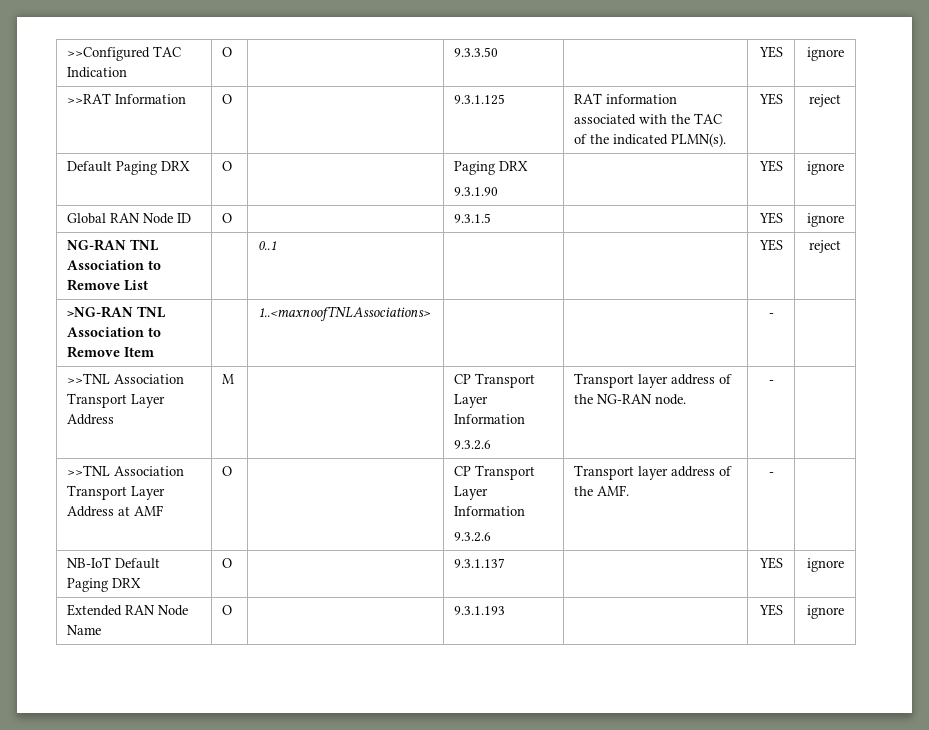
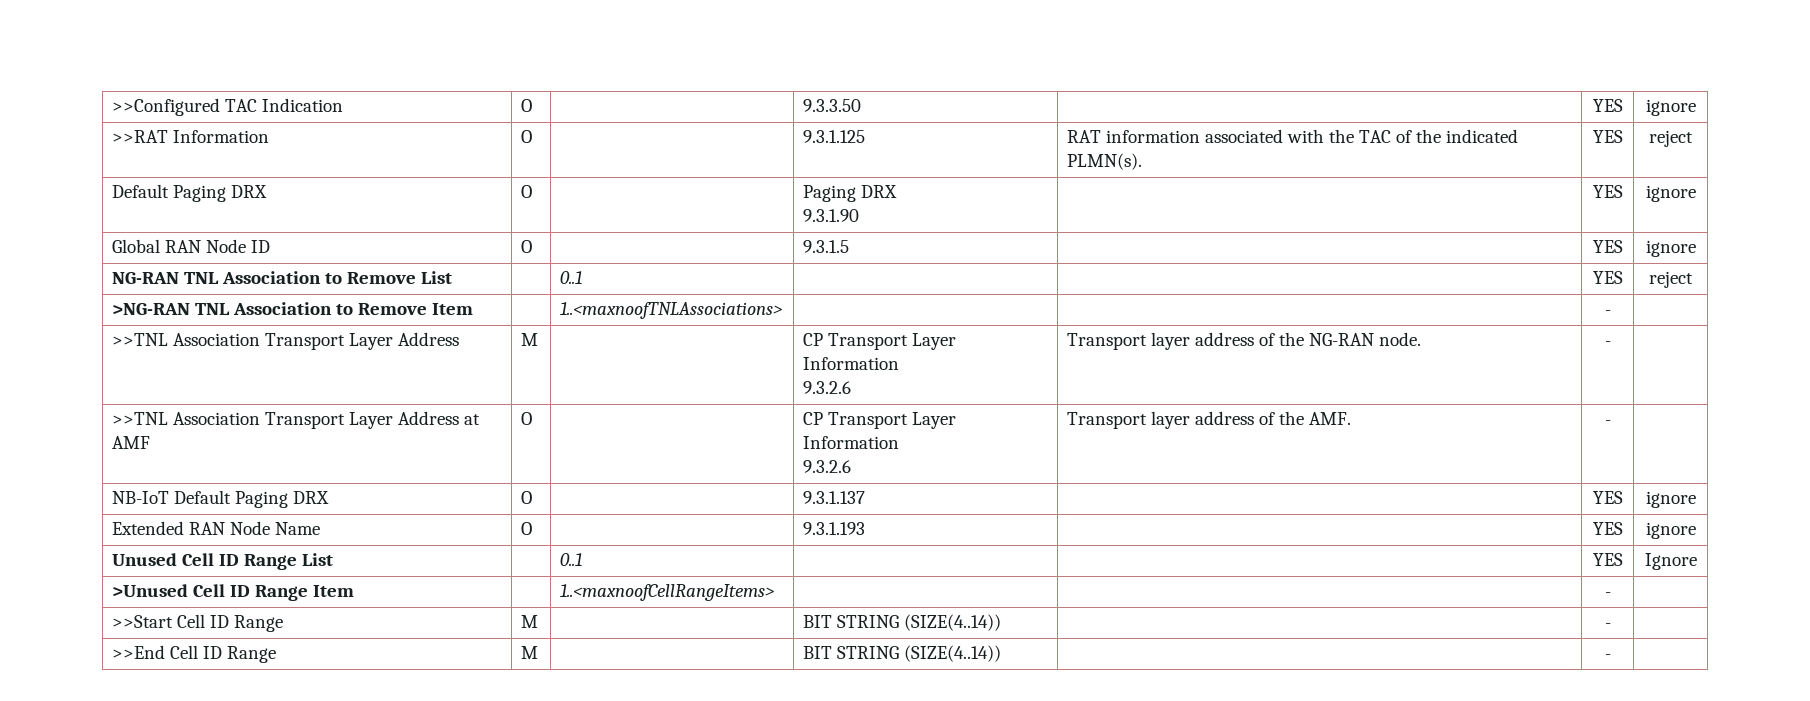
(844, 612) none -> [112,553,334,570] [560,553,583,566] [1592,553,1623,566] [1644,553,1697,570] [112,584,355,601] [560,584,775,601] [1604,592,1611,597] [112,614,284,632] [521,615,539,628] [803,614,1002,631] [1604,623,1611,628] [112,645,277,663] [521,646,539,659] [803,645,1002,662] [1604,654,1611,659] // Unused Cell ID Range List | | 0..1 | | | YES | Ignore // >Unused Cell ID Range Item | | 1..<maxnoofCellRangeItems> | | | - | // >>Start Cell ID Range | M | | BIT STRING (SIZE(4..14)) | | - | // >>End Cell ID Range | M | | BIT STRING (SIZE(4..14)) | | - |

